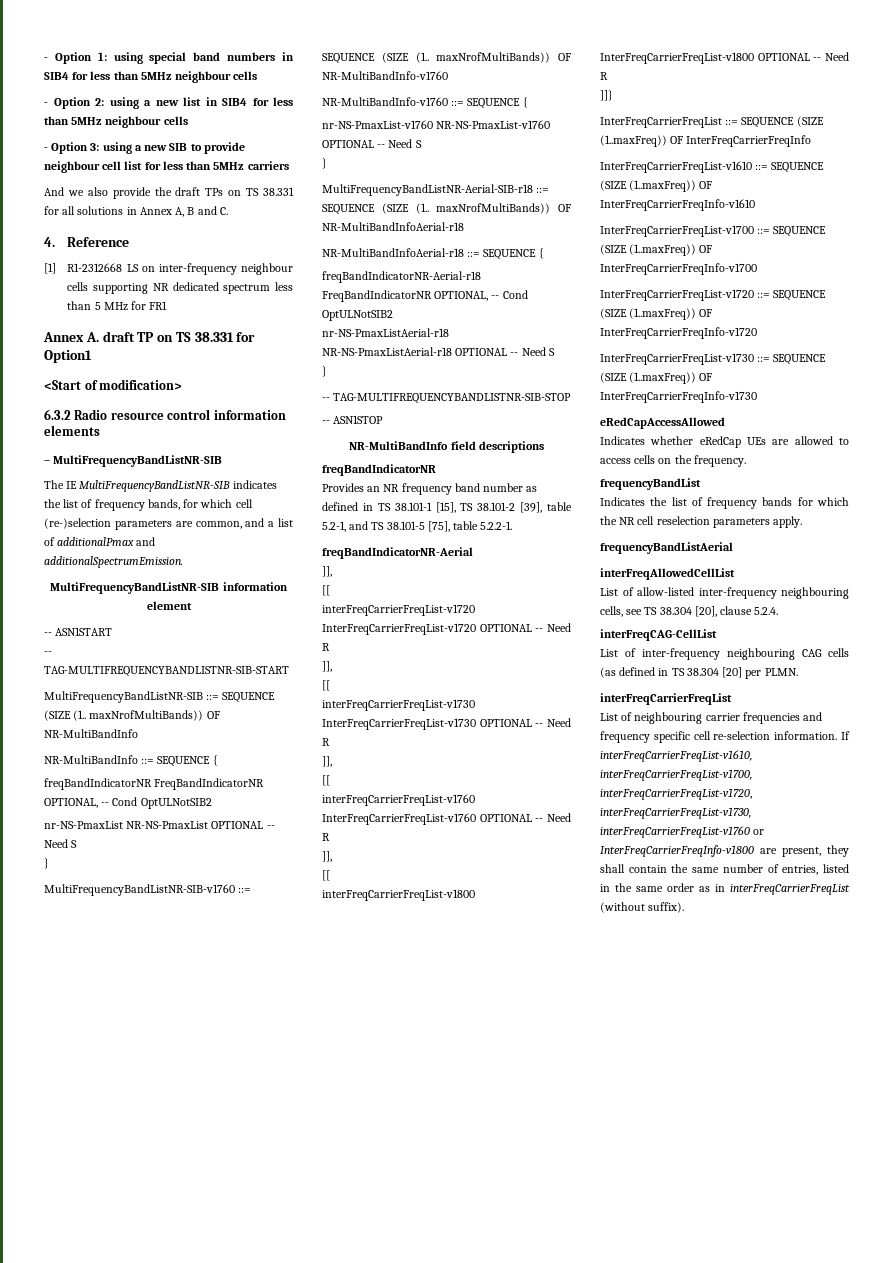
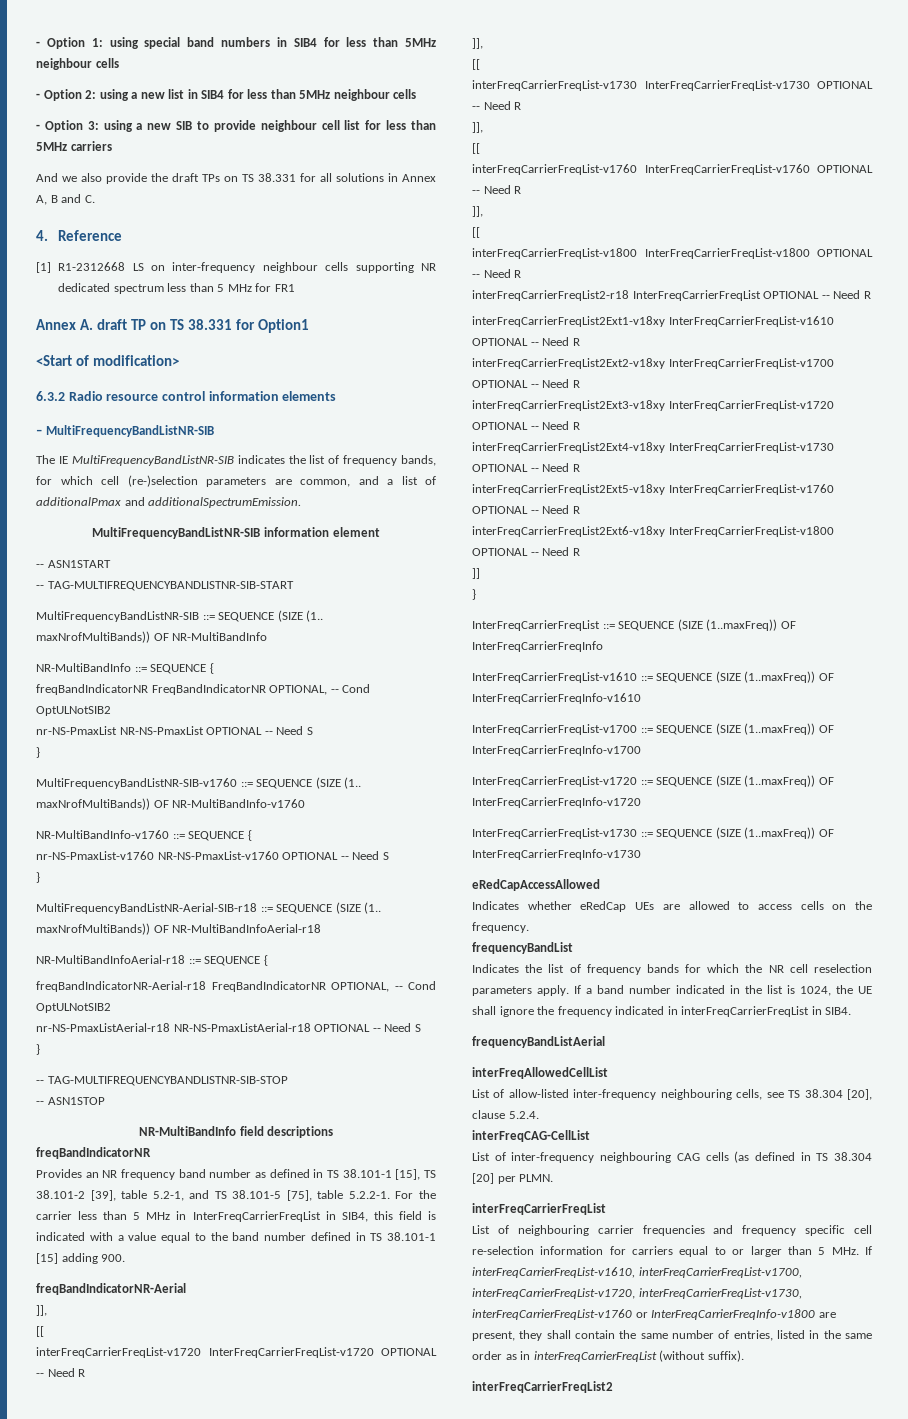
(513, 525) none -> [395,1190,436,1199] [36,1211,436,1222] [36,1232,436,1243] [36,1253,126,1264] For the carrier less than 5 MHz in InterFreqCarrierFreqList in SIB4, this field is indicated with a value equal to the band number defined in TS 38.101-1 [15] adding 900.
[600,90,613,101] ]]} -> [472,290,871,301] [472,316,834,327] [472,337,580,346] [472,358,834,369] [472,379,580,388] [472,400,834,411] [472,421,580,430] [472,442,834,453] [472,463,580,472] [472,484,834,495] [472,505,580,514] [472,526,834,537] [472,547,580,556] [472,568,480,579] [472,589,476,600] interFreqCarrierFreqList2-r18 InterFreqCarrierFreqList OPTIONAL -- Need R // interFreqCarrierFreqList2Ext1-v18xy InterFreqCarrierFreqList-v1610 OPTIONAL -- Need R // interFreqCarrierFreqList2Ext2-v18xy InterFreqCarrierFreqList-v1700 OPTIONAL -- Need R // interFreqCarrierFreqList2Ext3-v18xy InterFreqCarrierFreqList-v1720 OPTIONAL -- Need R // interFreqCarrierFreqList2Ext4-v18xy InterFreqCarrierFreqList-v1730 OPTIONAL -- Need R // interFreqCarrierFreqList2Ext5-v18xy InterFreqCarrierFreqList-v1760 OPTIONAL -- Need R // interFreqCarrierFreqList2Ext6-v18xy InterFreqCarrierFreqList-v1800 OPTIONAL -- Need R // ]] // }
(803, 522) none -> [574,985,872,996] [472,1006,852,1017] If a band number indicated in the list is 1024, the UE shall ignore the frequency indicated in interFreqCarrierFreqList in SIB4.
[774,731,838,740] information. -> [540,1246,859,1257] information for carriers equal to or larger than 5 MHz.
(685, 907) none -> [472,1381,613,1393] // interFreqCarrierFreqList2

